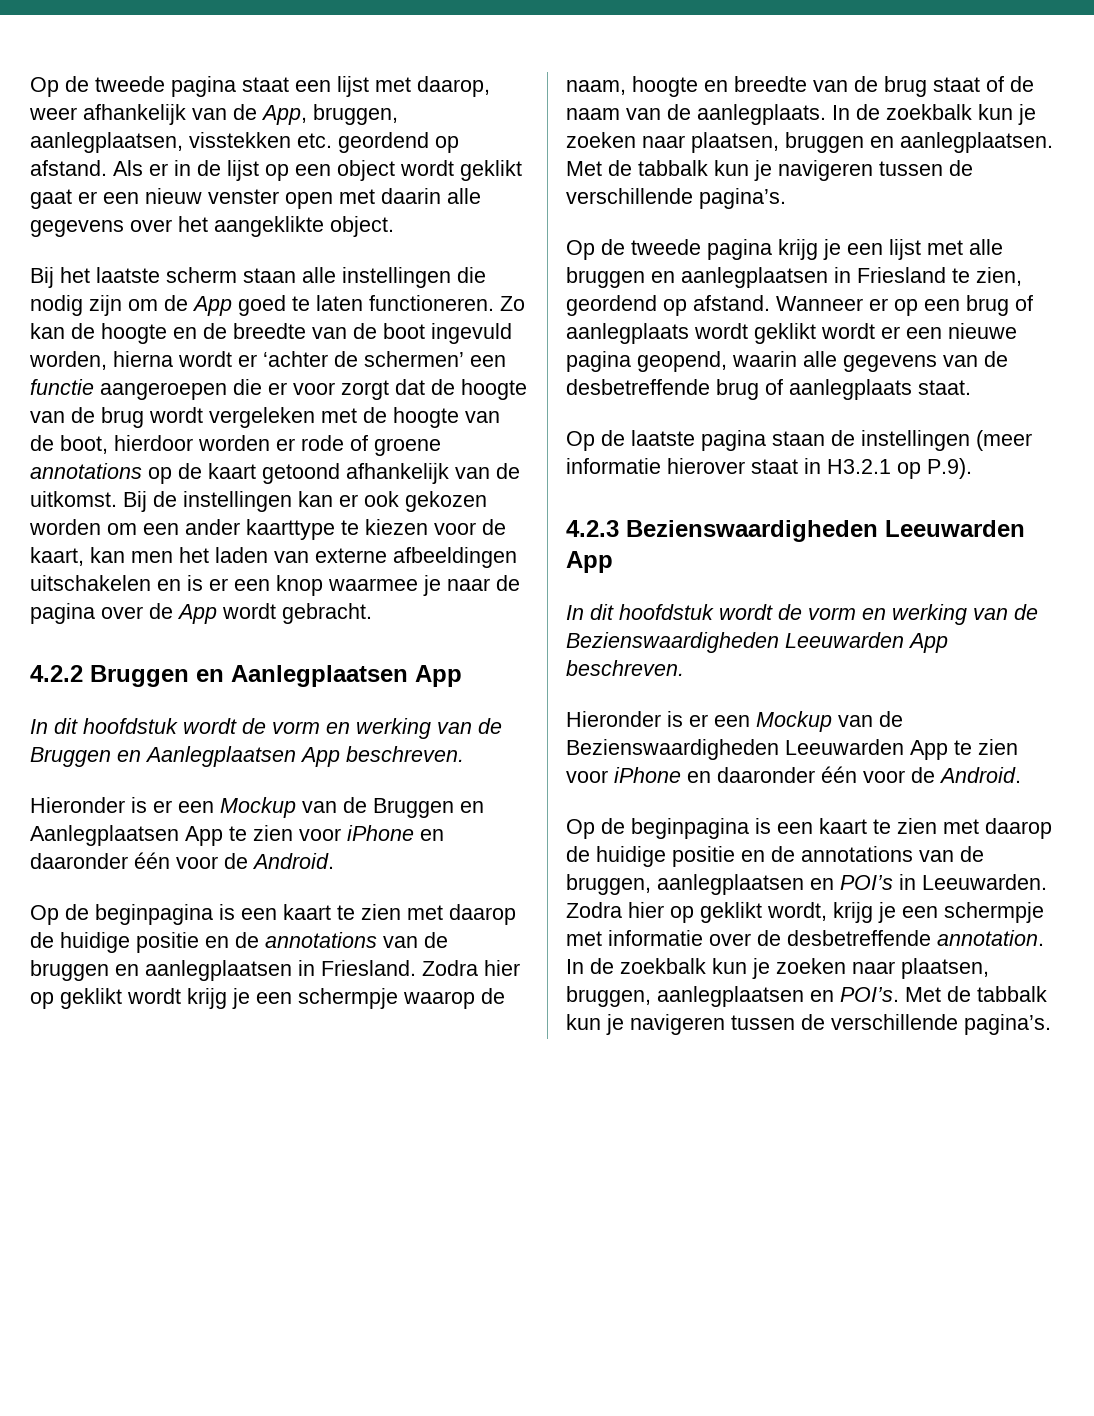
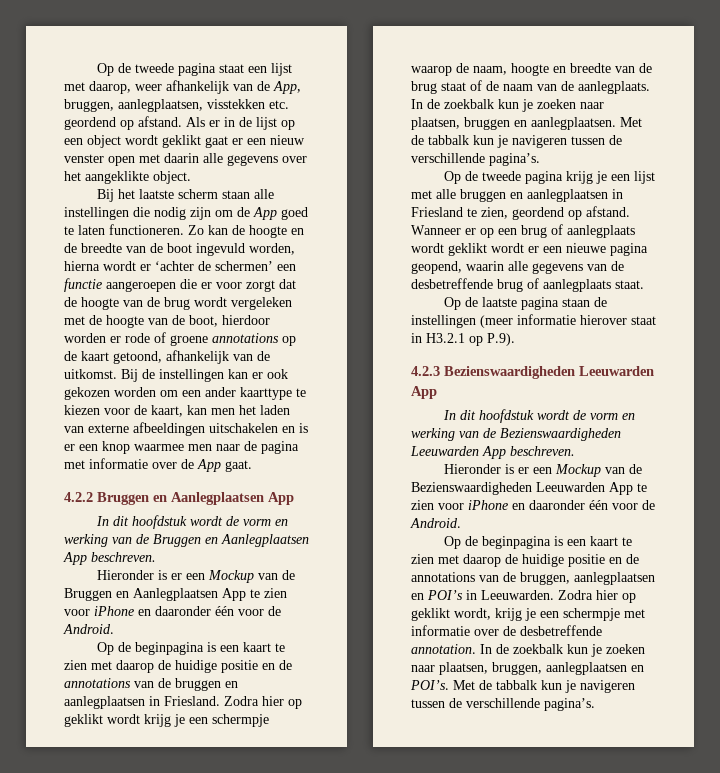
[262,463,340,484] getoond -> [113,351,162,364] getoond,
[423,575,441,596] je -> [188,444,212,451] men
(95, 613) none -> [64,458,148,469] met informatie
[222,603,372,624] wordt gebracht. -> [225,460,252,472] gaat.

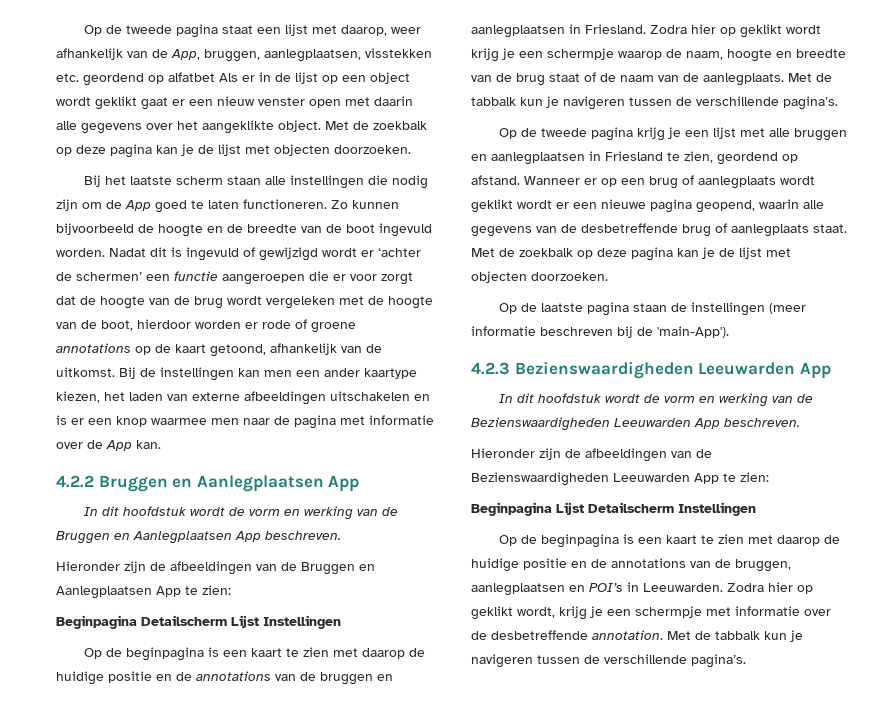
[138,116,182,127] afstand. -> [168,72,215,82] alfatbet
(191, 177) none -> [325,121,427,130] [56,144,411,158] Met de zoekbalk op deze pagina kan je de lijst met objecten doorzoeken.
[208,225,228,235] kan -> [352,200,399,209] [56,223,134,235] kunnen bijvoorbeeld
[249,243,295,255] [64,261,100,271] worden, hierna -> [56,247,318,261] worden. Nadat dit is ingevuld of gewijzigd
[252,369,288,379] [64,387,306,400] [64,405,235,417] er ook gekozen worden om een ander kaarttype te kiezen voor de kaart, kan men -> [264,368,417,379] [56,391,100,403] men een ander kaartype kiezen,
[225,460,252,472] gaat. -> [136,440,161,449] kan.
[158,570,255,583] is er een Mockup -> [124,561,252,575] zijn de afbeeldingen
[264,588,287,598] [64,606,281,616] [63,624,114,634] zien voor iPhone en daaronder één voor de Android. -> [202,585,231,595] [56,615,341,629] zien: // Beginpagina Detailscherm Lijst Instellingen
[411,99,604,112] [411,117,616,130] In de zoekbalk kun je zoeken naar plaatsen, bruggen en aanlegplaatsen. -> (784, 79) none
(644, 284) none -> [471,247,791,261] [471,271,608,283] Met de zoekbalk op deze pagina kan je de lijst met objecten doorzoeken.
[580,315,656,325] [411,333,515,346] hierover staat in H3.2.1 op P.9). -> [540,326,729,338] beschreven bij de 'main-App').
[505,464,602,477] is er een Mockup -> [539,448,667,462] zijn de afbeeldingen
[411,500,655,510] [410,518,461,528] zien voor iPhone en daaronder één voor de Android. -> [740,472,769,482] [471,502,756,516] zien: // Beginpagina Lijst Detailscherm Instellingen
[480,644,645,657] [411,662,644,675] [410,680,449,690] In de zoekbalk kun je zoeken naar plaatsen, bruggen, aanlegplaatsen en POI’s. -> (663, 635) none

